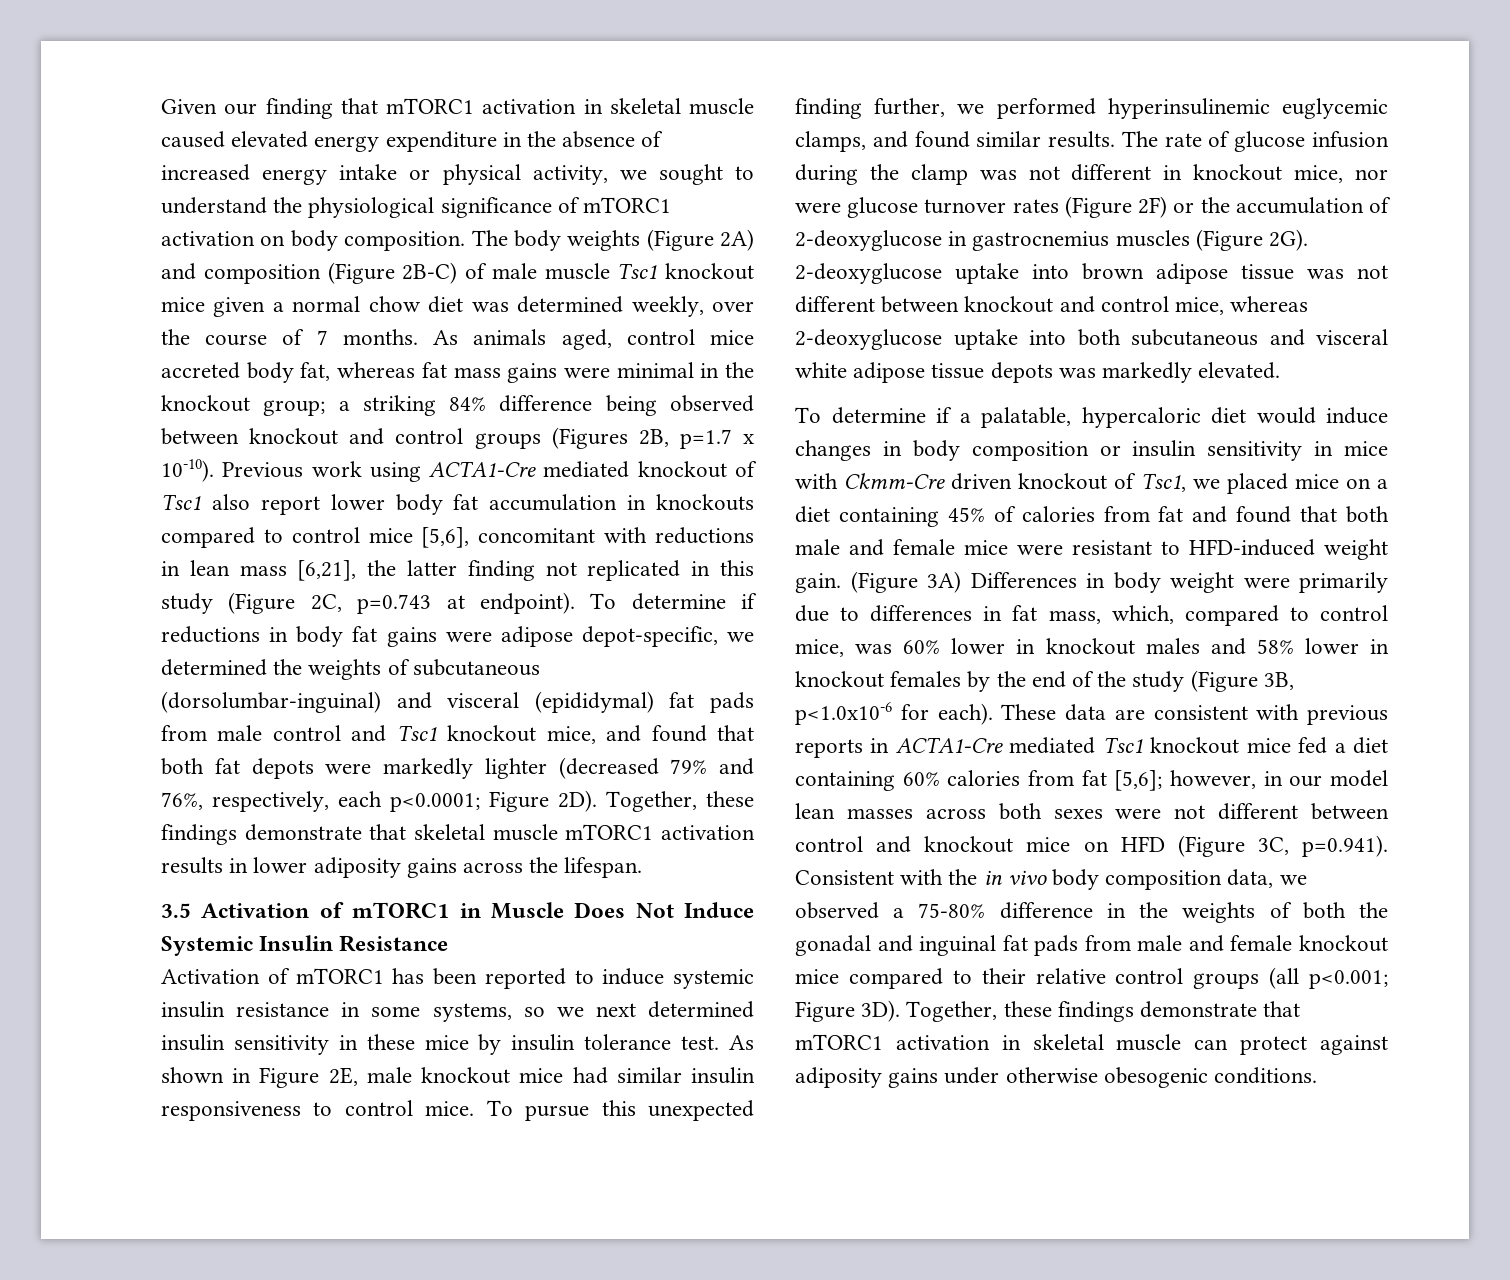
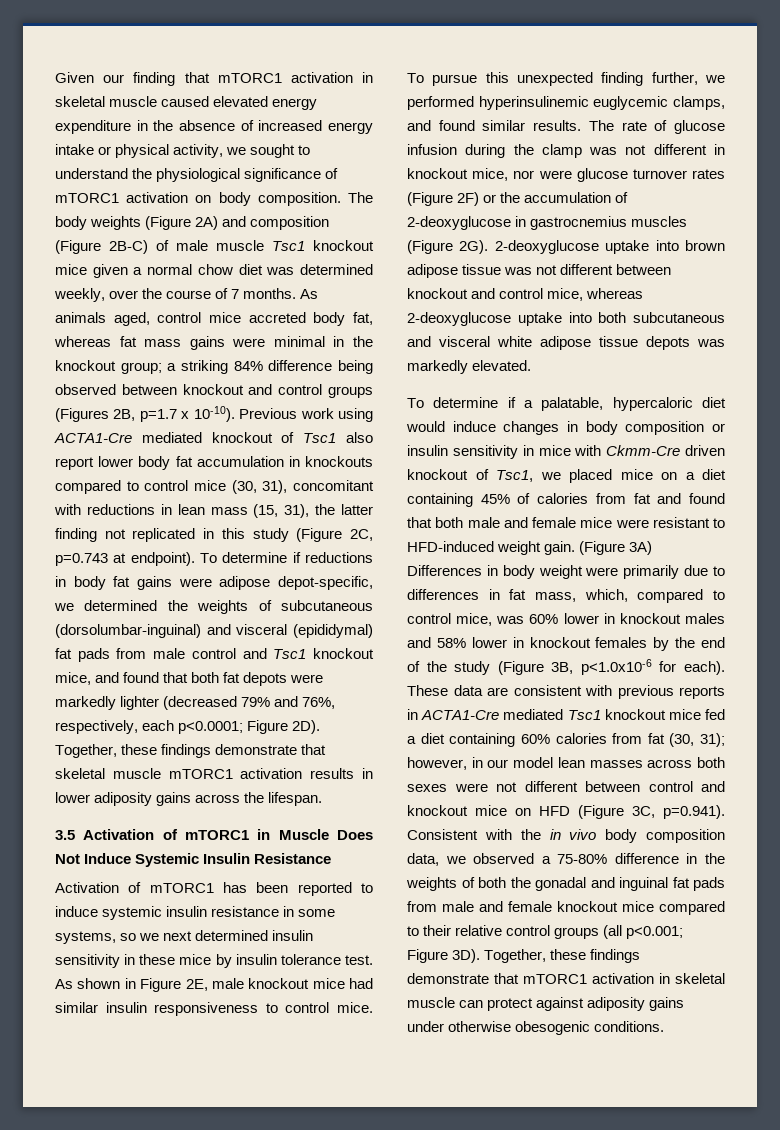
[421,527,470,548] [5,6], -> [231,480,288,494] (30, 31),
[297,560,357,581] [6,21], -> [253,504,310,518] (15, 31),
[1114,770,1163,791] [5,6]; -> [669,733,725,747] (30, 31);

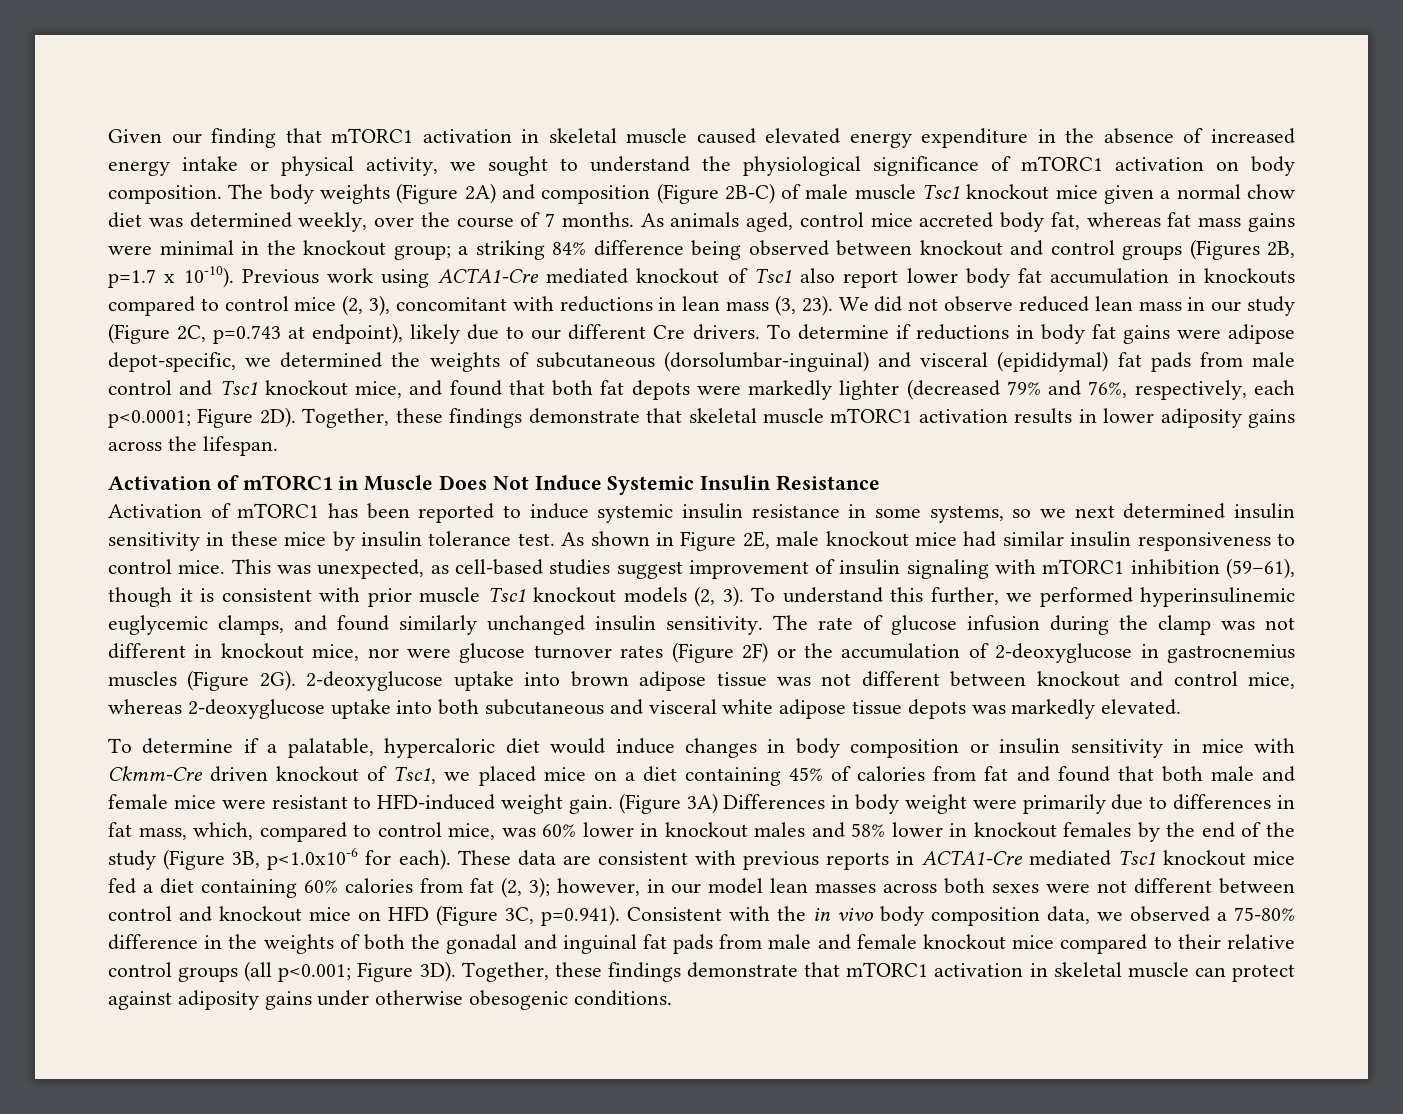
[231,480,288,494] (30, 31), -> [342,295,391,316] (2, 3),
[253,504,373,518] [55,528,245,542] (15, 31), the latter finding not replicated in this -> [774,295,1242,316] (3, 23). We did not observe reduced lean mass in our
[130,552,195,566] endpoint). -> [312,323,760,344] endpoint), likely due to our different Cre drivers.
[55,830,75,840] 3.5 -> (278, 446) none
[407,72,644,86] To pursue this unexpected finding -> [231,558,1295,579] [108,586,923,607] This was unexpected, as cell-based studies suggest improvement of insulin signaling with mTORC1 inhibition (59–61), though it is consistent with prior muscle Tsc1 knockout models (2, 3). To understand this
[482,120,582,131] similar results. -> [399,615,763,635] similarly unchanged insulin sensitivity.
[669,733,725,747] (30, 31); -> [500,877,550,898] (2, 3);

